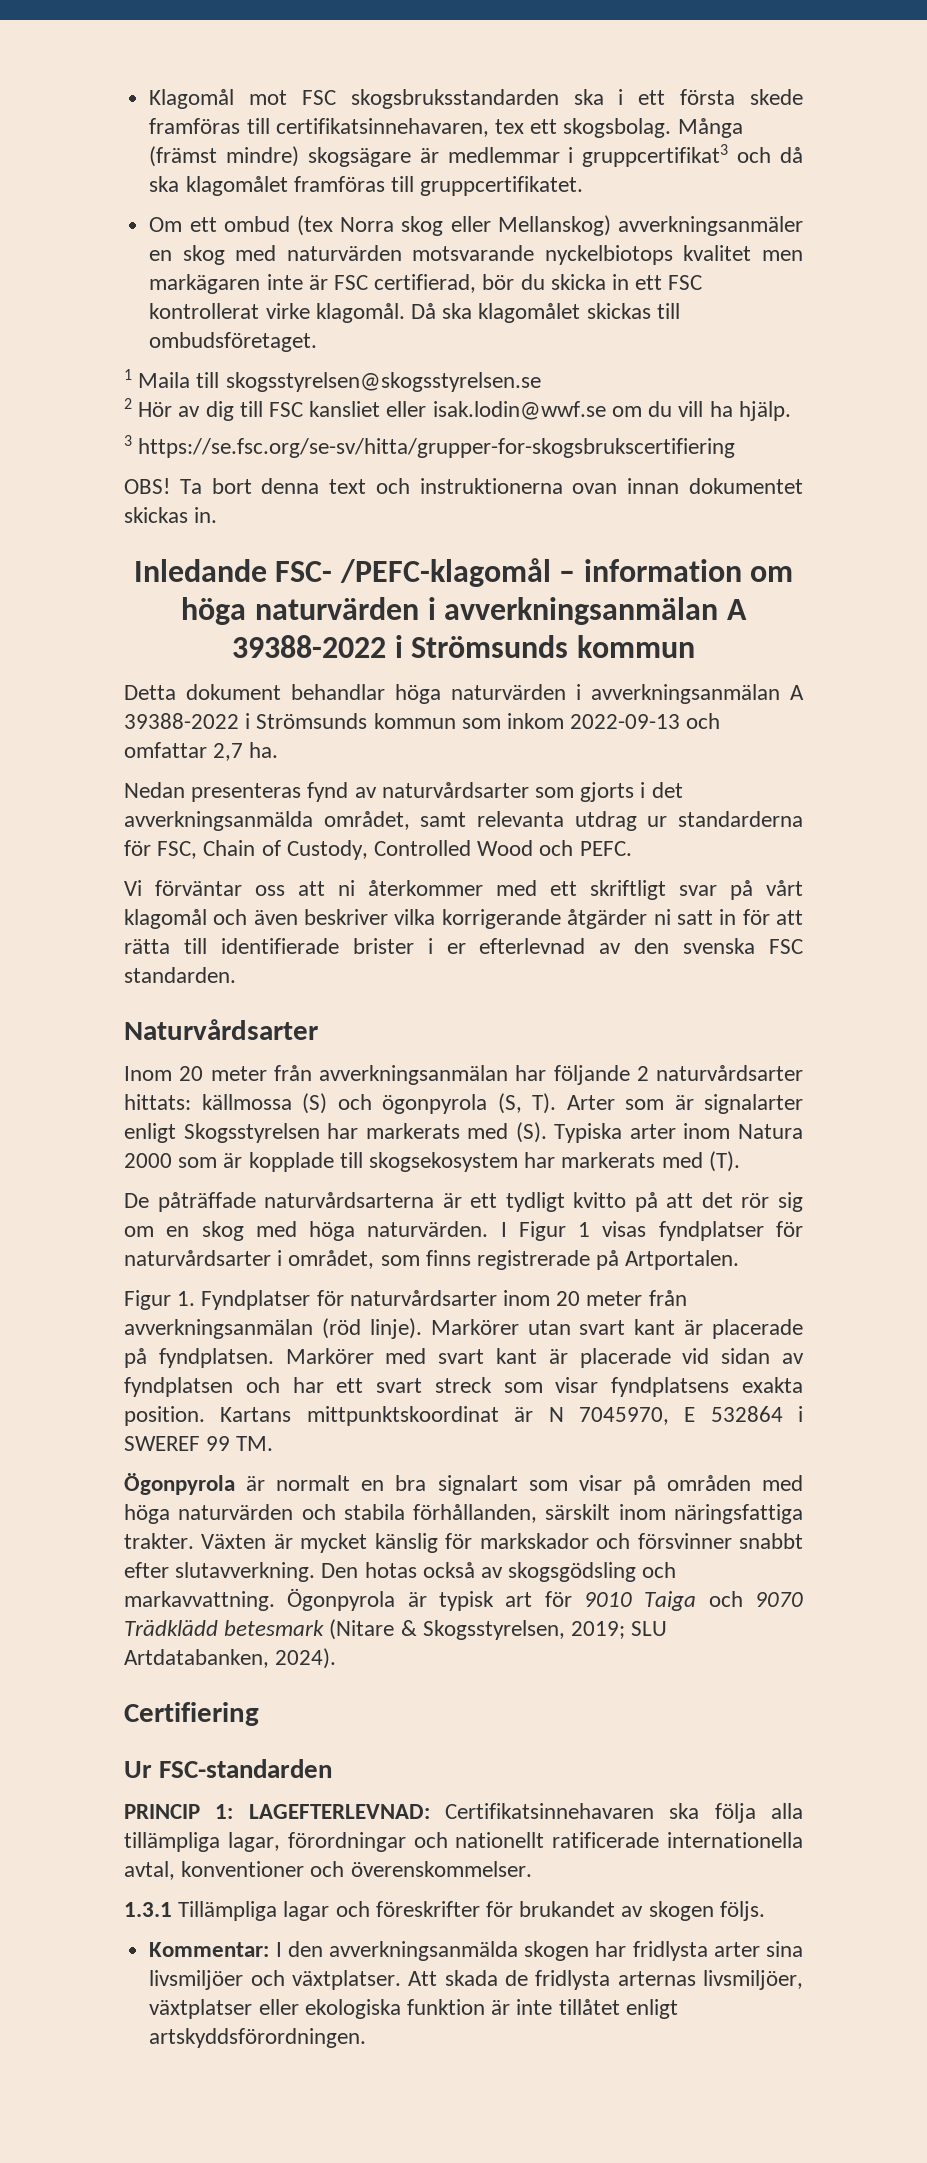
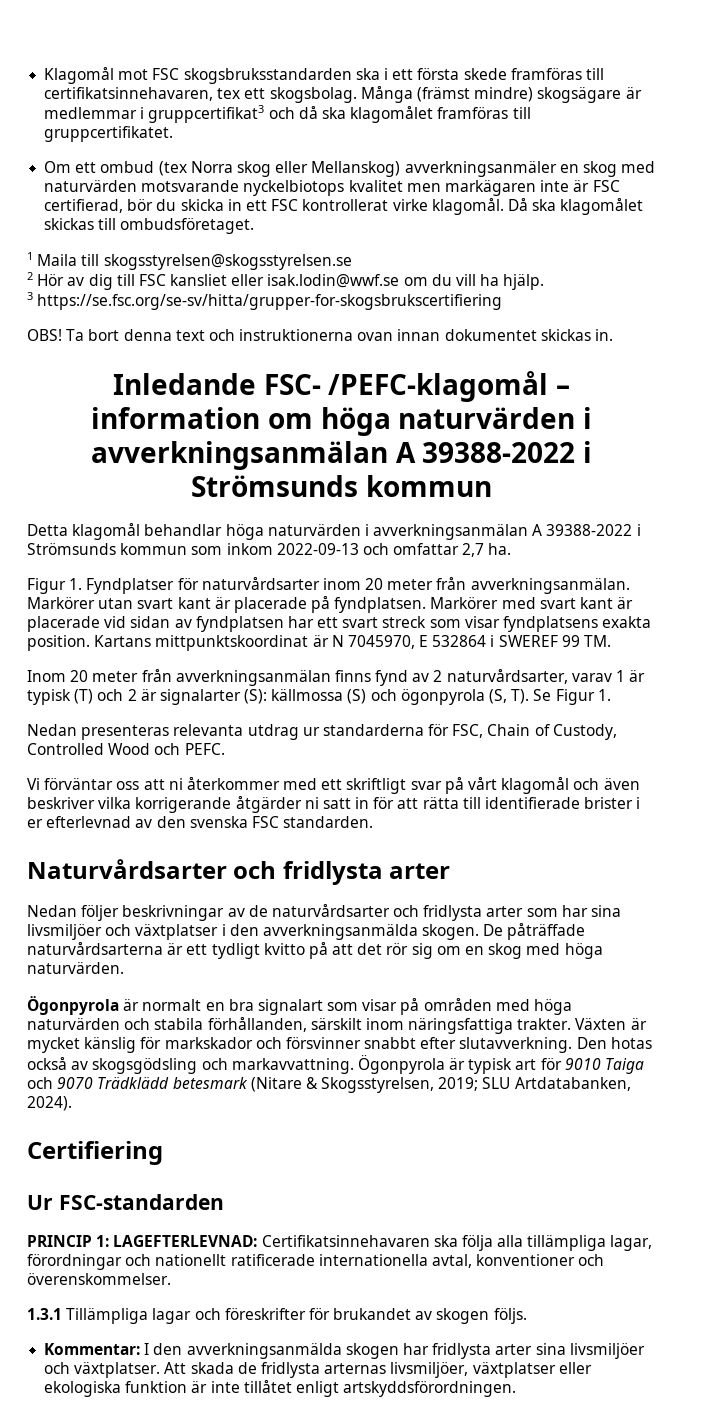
[186,684,281,700] dokument -> [72,523,141,540] klagomål
[124,782,683,802] [124,811,467,831] Nedan presenteras fynd av naturvårdsarter som gjorts i det avverkningsanmälda området, samt -> [27,577,630,594] [27,596,634,613] [27,616,652,632] [27,635,612,651] [27,669,646,686] [27,689,611,705] [27,724,170,740] Figur 1. Fyndplatser för naturvårdsarter inom 20 meter från avverkningsanmälan. Markörer utan svart kant är placerade på fyndplatsen. Markörer med svart kant är placerade vid sidan av fyndplatsen har ett svart streck som visar fyndplatsens exakta position. Kartans mittpunktskoordinat är N 7045970, E 532864 i SWEREF 99 TM. // Inom 20 meter från avverkningsanmälan finns fynd av 2 naturvårdsarter, varav 1 är typisk (T) och 2 är signalarter (S): källmossa (S) och ögonpyrola (S, T). Se Figur 1. // Nedan presenteras
[124,1065,803,1085] [124,1093,803,1114] [124,1122,803,1143] [124,1151,740,1172] // Inom 20 meter från avverkningsanmälan har följande 2 naturvårdsarter hittats: källmossa (S) och ögonpyrola (S, T). Arter som är signalarter enligt Skogsstyrelsen har markerats med (S). Typiska arter inom Natura 2000 som är kopplade till skogsekosystem har markerats med (T). // -> [233,861,451,885] [27,904,622,921] [27,924,480,940] och fridlysta arter // Nedan följer beskrivningar av de naturvårdsarter och fridlysta arter som har sina livsmiljöer och växtplatser i den avverkningsanmälda skogen.
[500,1221,803,1241] [124,1250,740,1270] [124,1290,687,1310] [124,1318,803,1339] [124,1348,804,1368] [124,1377,803,1397] [124,1406,803,1426] [124,1436,274,1451] I Figur 1 visas fyndplatser för naturvårdsarter i området, som finns registrerade på Artportalen. // Figur 1. Fyndplatser för naturvårdsarter inom 20 meter från avverkningsanmälan (röd linje). Markörer utan svart kant är placerade på fyndplatsen. Markörer med svart kant är placerade vid sidan av fyndplatsen och har ett svart streck som visar fyndplatsens exakta position. Kartans mittpunktskoordinat är N 7045970, E 532864 i SWEREF 99 TM. -> (124, 968) none

